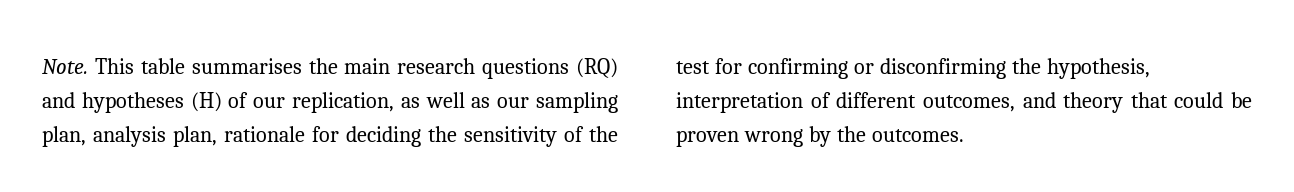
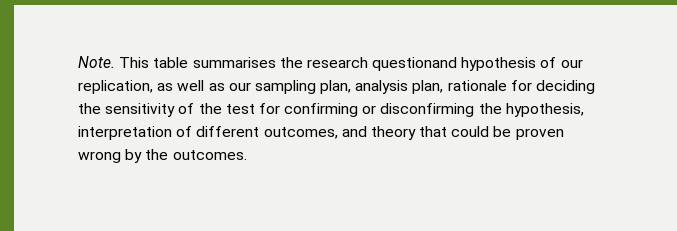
[344,58,618,79] [42,92,222,113] main research questions (RQ) and hypotheses (H) -> [306,57,537,71] research questionand hypothesis

